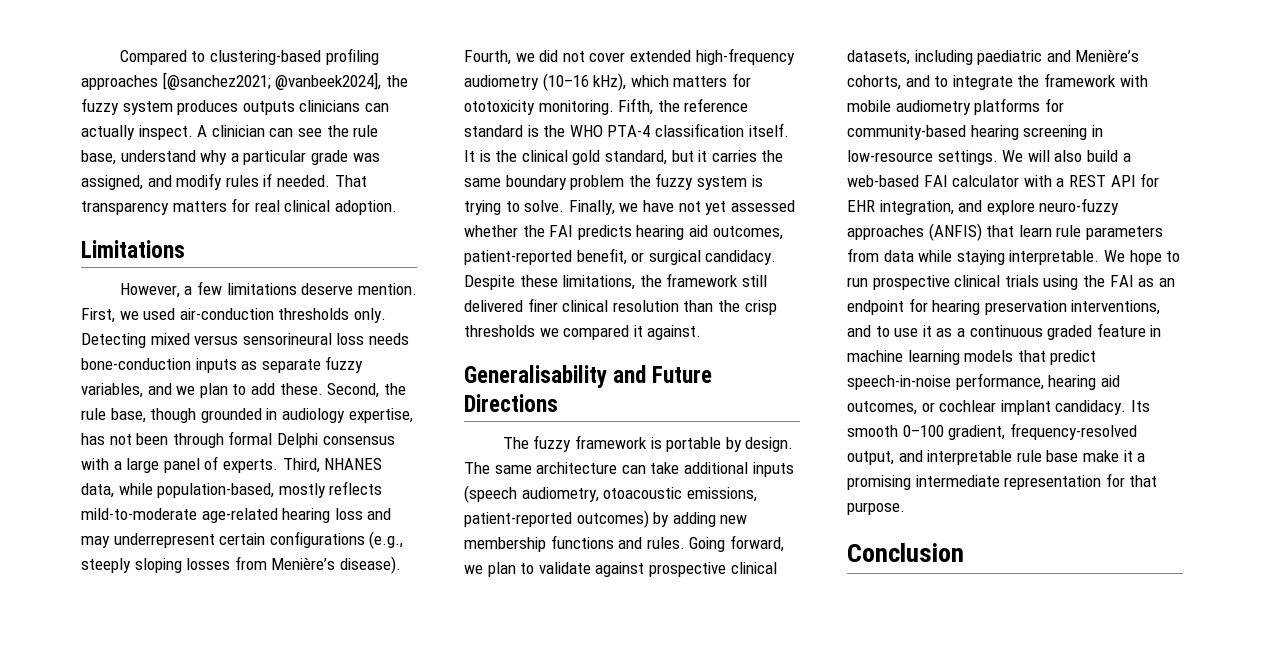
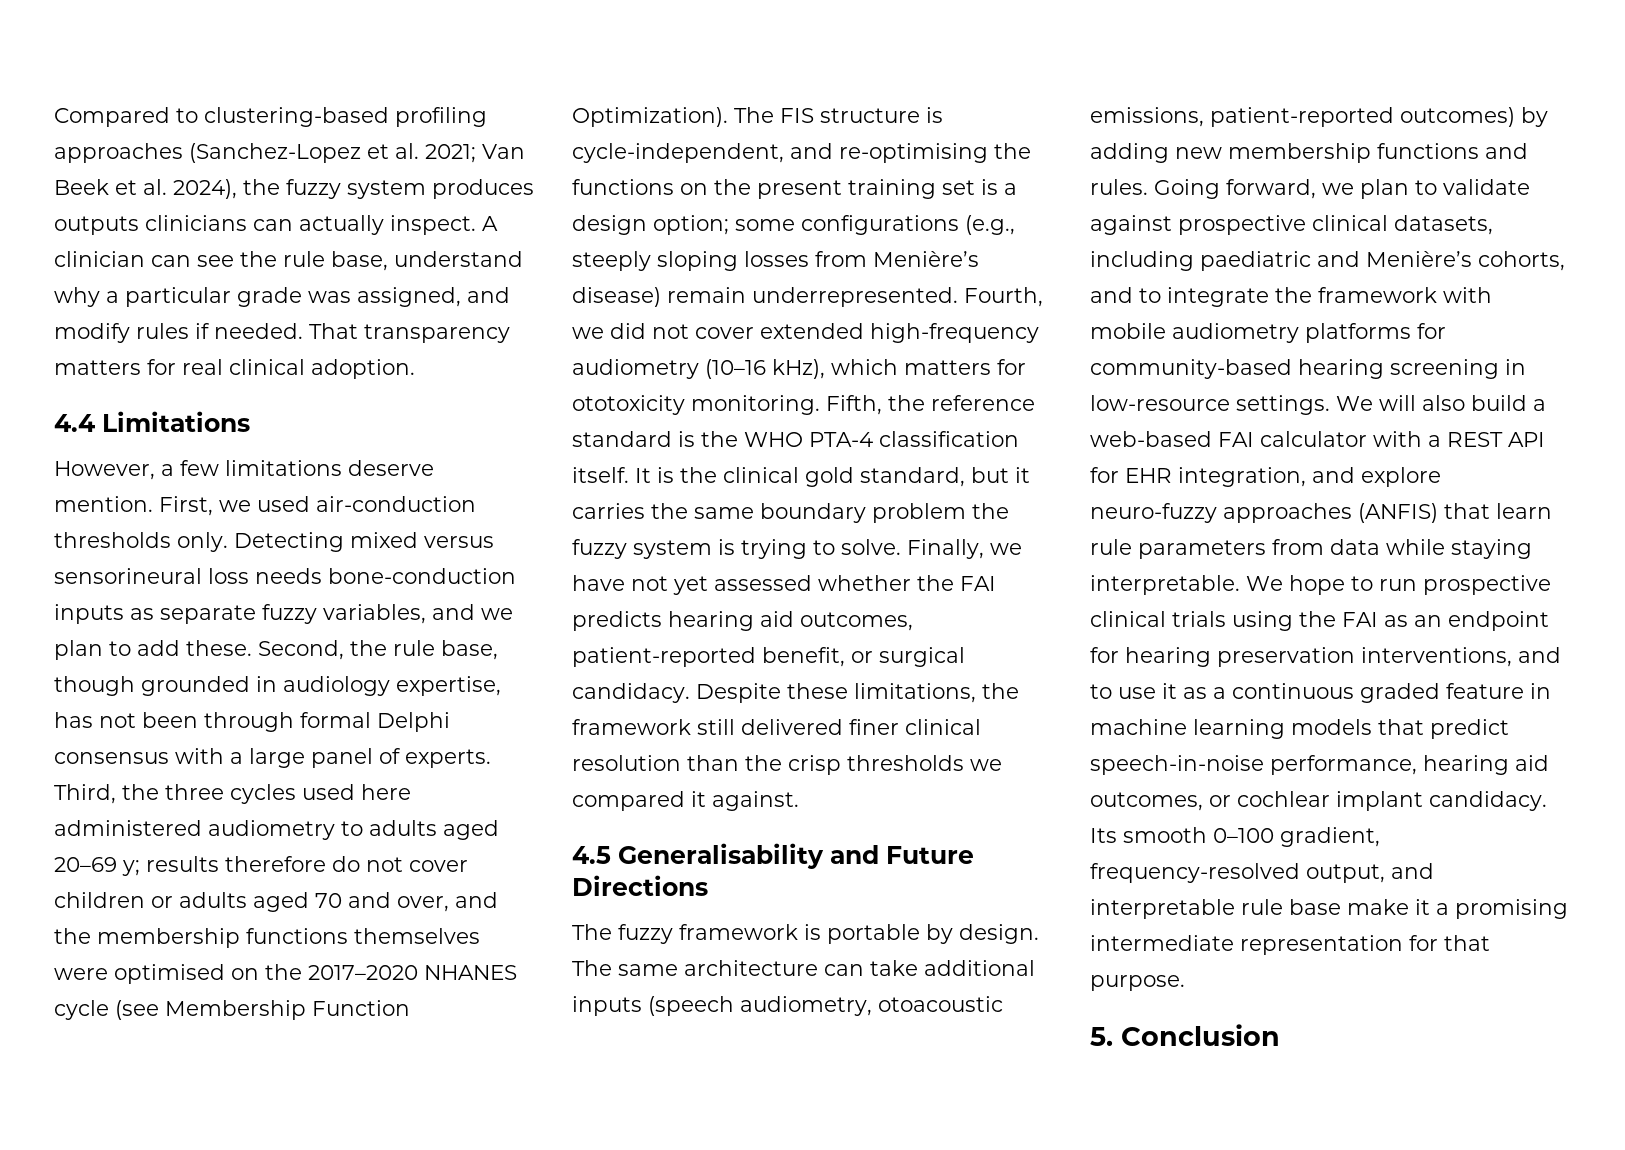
[162,72,382,90] [@sanchez2021; @vanbeek2024], -> [189,143,525,163] [54,179,237,199] (Sanchez-Lopez et al. 2021; Van Beek et al. 2024),
(397, 207) none -> [54,414,95,432] 4.4
[324,458,383,470] [81,481,383,498] [81,508,392,523] [81,533,266,548] NHANES data, while population-based, mostly reflects mild-to-moderate age-related hearing loss and may underrepresent certain -> [122,784,411,804] [54,820,499,840] [54,856,468,876] [54,892,498,912] [54,928,480,948] [54,964,517,984] [54,1000,410,1020] [572,107,943,127] [572,143,1031,163] [572,179,1017,199] [572,215,795,235] the three cycles used here administered audiometry to adults aged 20–69 y; results therefore do not cover children or adults aged 70 and over, and the membership functions themselves were optimised on the 2017–2020 NHANES cycle (see Membership Function Optimization). The FIS structure is cycle-independent, and re-optimising the functions on the present training set is a design option; some
[339,556,401,574] disease). -> [572,287,958,307] disease) remain underrepresented.
(702, 332) none -> [572,846,611,864] 4.5
(905, 508) none -> [1090,1027,1113,1046] 5.

